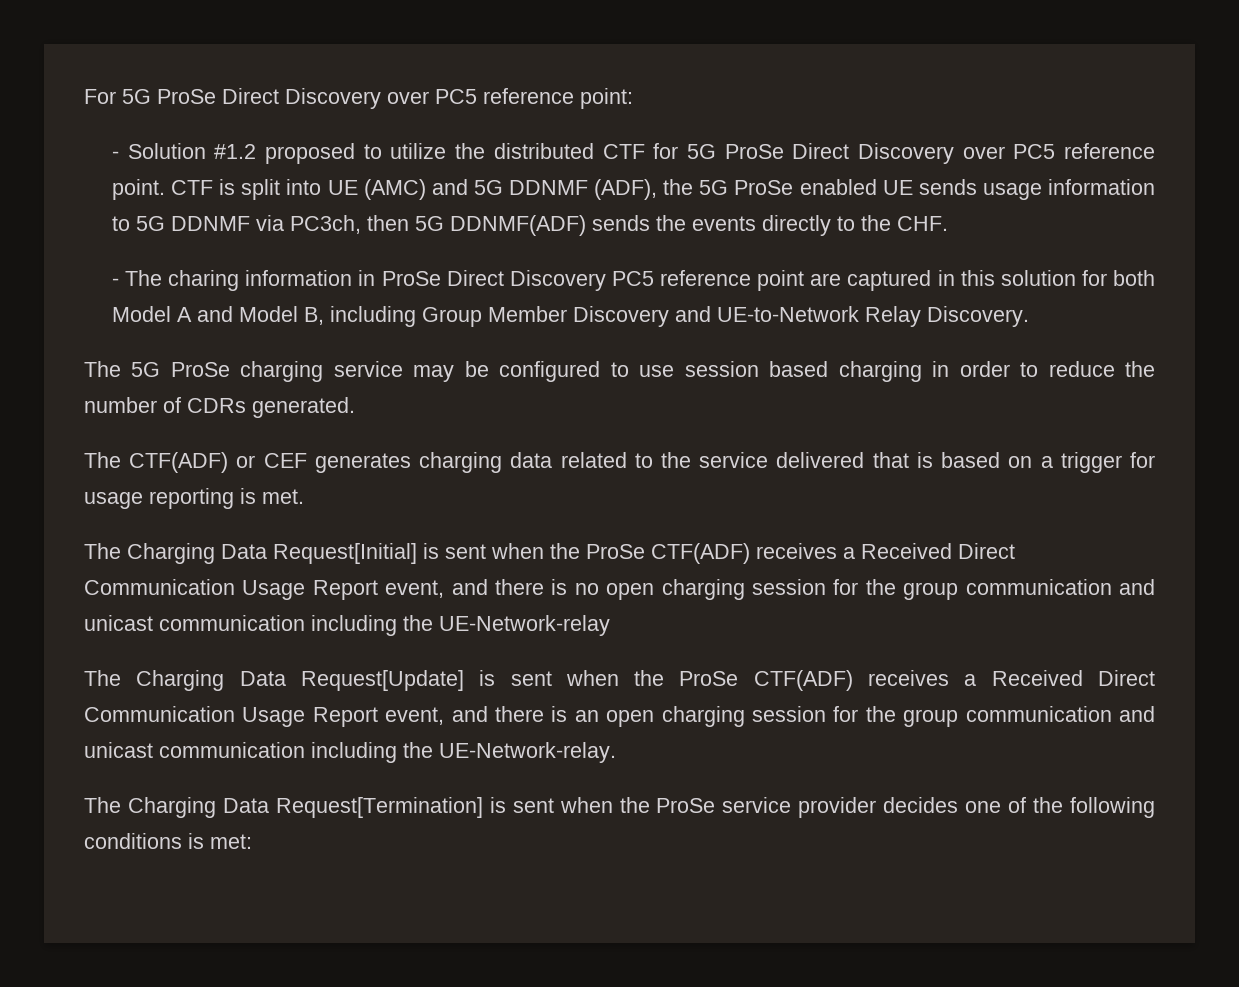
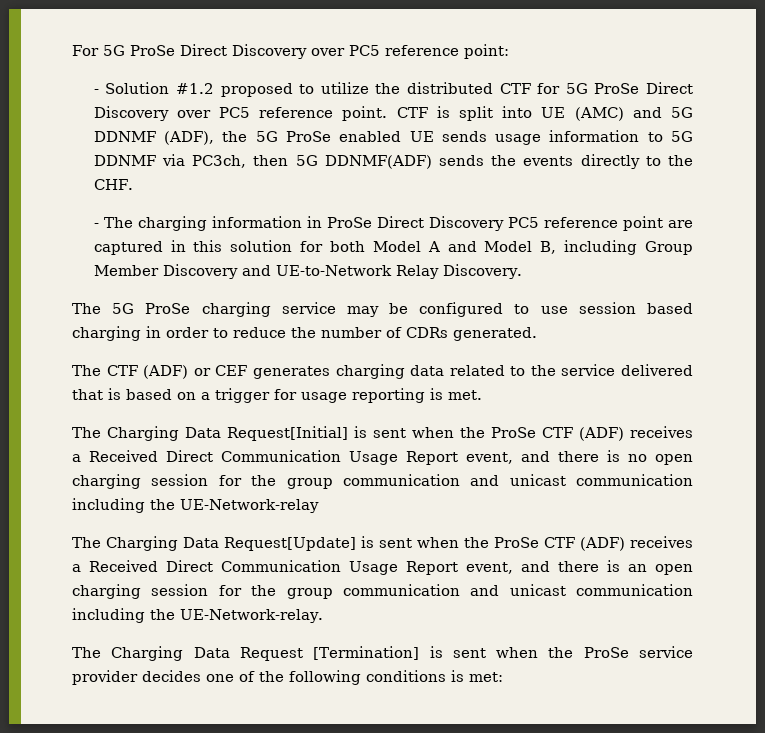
[168,270,240,291] charing -> [137,216,207,231] charging
[129,452,229,473] CTF(ADF) -> [106,365,189,379] CTF (ADF)
[651,543,750,564] CTF(ADF) -> [542,427,624,441] CTF (ADF)
[753,670,853,691] CTF(ADF) -> [544,537,625,551] CTF (ADF)
[275,797,483,818] Request[Termination] -> [239,646,420,661] Request [Termination]

